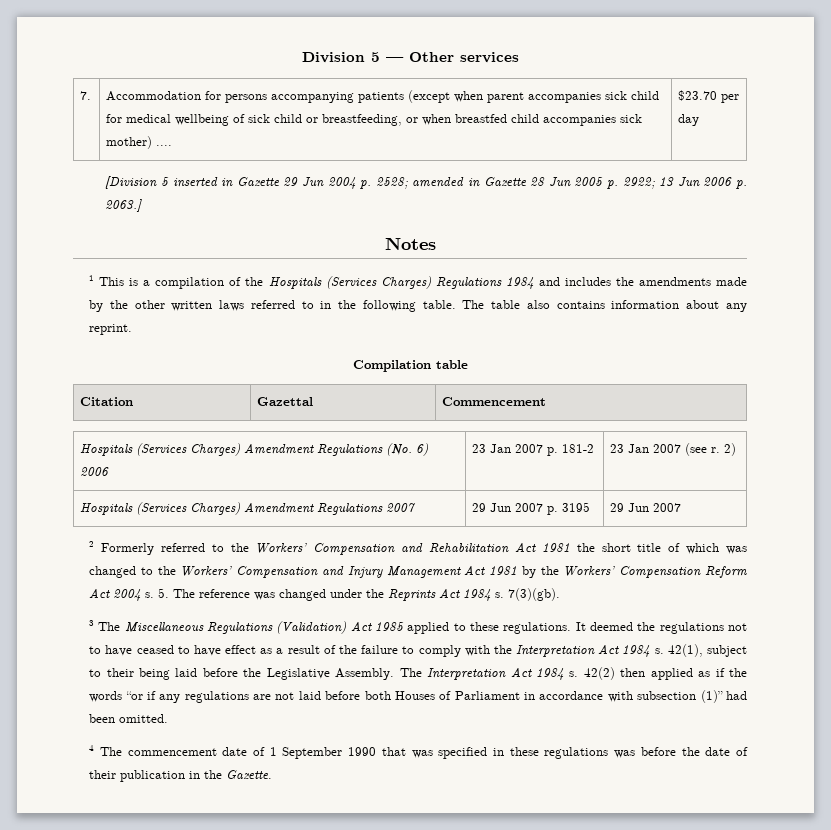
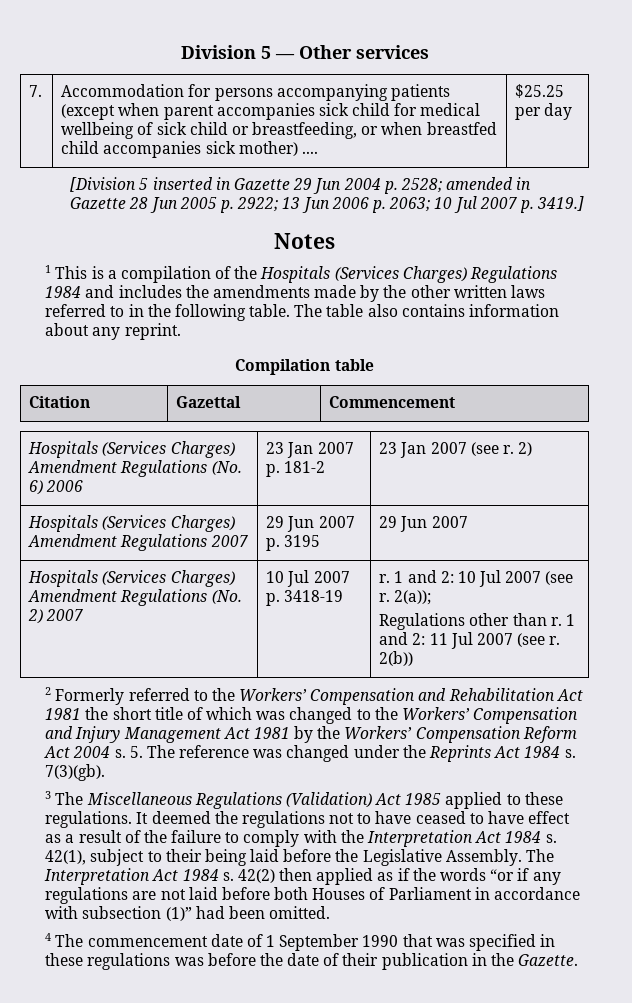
[678,90,718,101] $23.70 -> [515,84,565,98] $25.25
[105,199,143,212] 2063.] -> [389,196,585,213] 2063; 10 Jul 2007 p. 3419.]
(682, 507) none -> [28,570,235,587] [28,589,242,606] [28,609,84,624] [266,570,350,587] [266,590,344,606] [379,570,574,587] [379,590,432,605] [379,613,575,630] [379,632,561,649] [379,651,414,666] // Hospitals (Services Charges) Amendment Regulations (No. 2) 2007 | 10 Jul 2007 p. 3418-19 | r. 1 and 2: 10 Jul 2007 (see r. 2(a)); // Regulations other than r. 1 and 2: 11 Jul 2007 (see r. 2(b))

